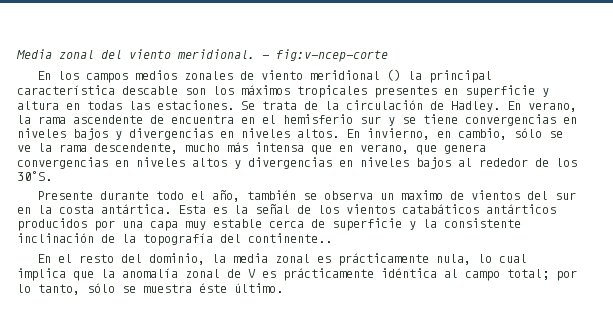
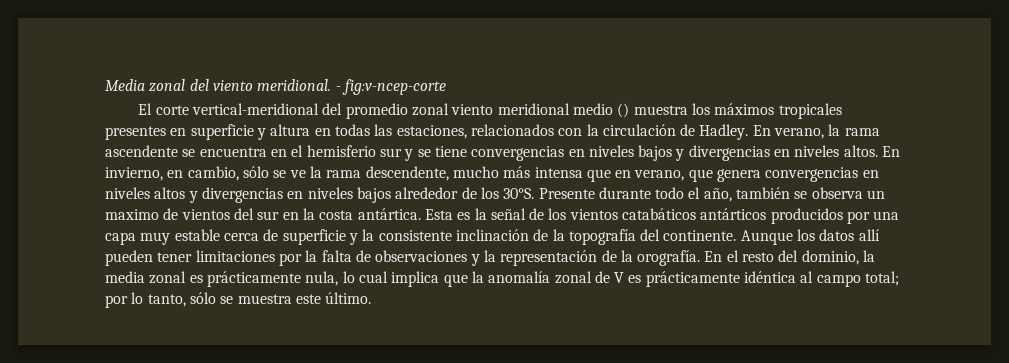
[37,69,493,83] [17,85,206,95] En los campos medios zonales de viento meridional () la principal característica descable son -> [138,103,688,119] El corte vertical-meridional del promedio zonal viento meridional medio () muestra
[157,100,318,110] estaciones. Se trata de -> [396,124,583,139] estaciones, relacionados con
[150,115,164,124] de -> [182,149,196,157] se
[458,158,528,167] al rededor -> [395,187,459,199] alrededor
(52, 176) // -> (535, 193) none
[248,233,332,243] continente.. // -> [663,229,880,245] [105,250,701,266] continente. Aunque los datos allí pueden tener limitaciones por la falta de observaciones y la representación de la orografía.
[199,283,227,293] éste -> [295,294,321,304] este

